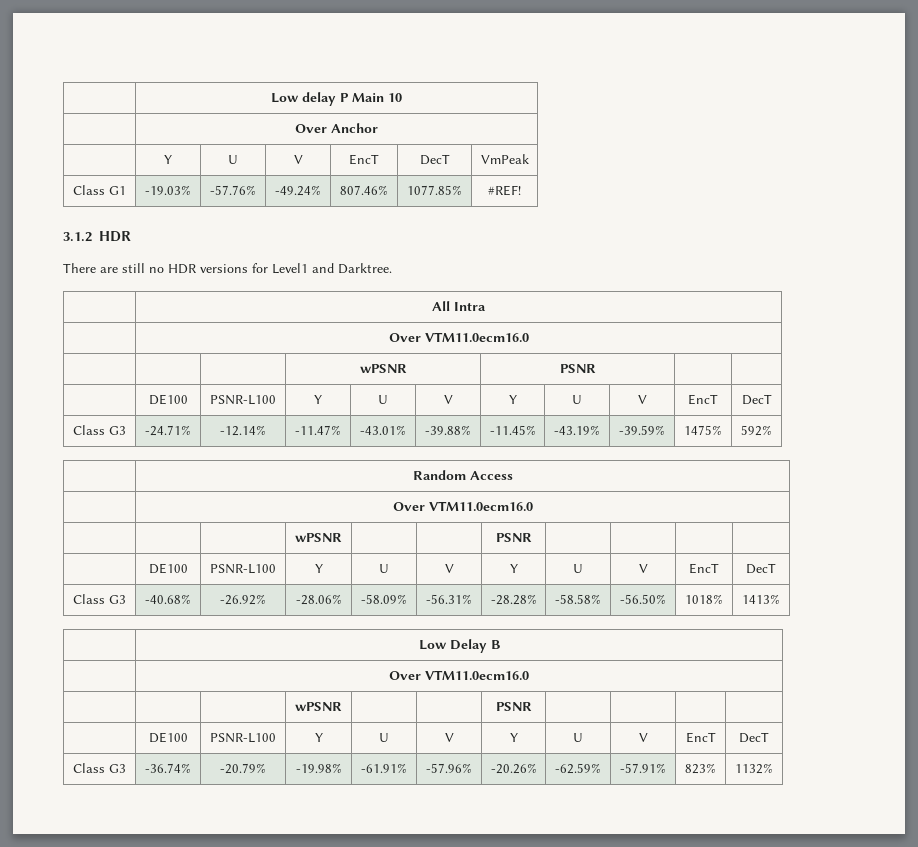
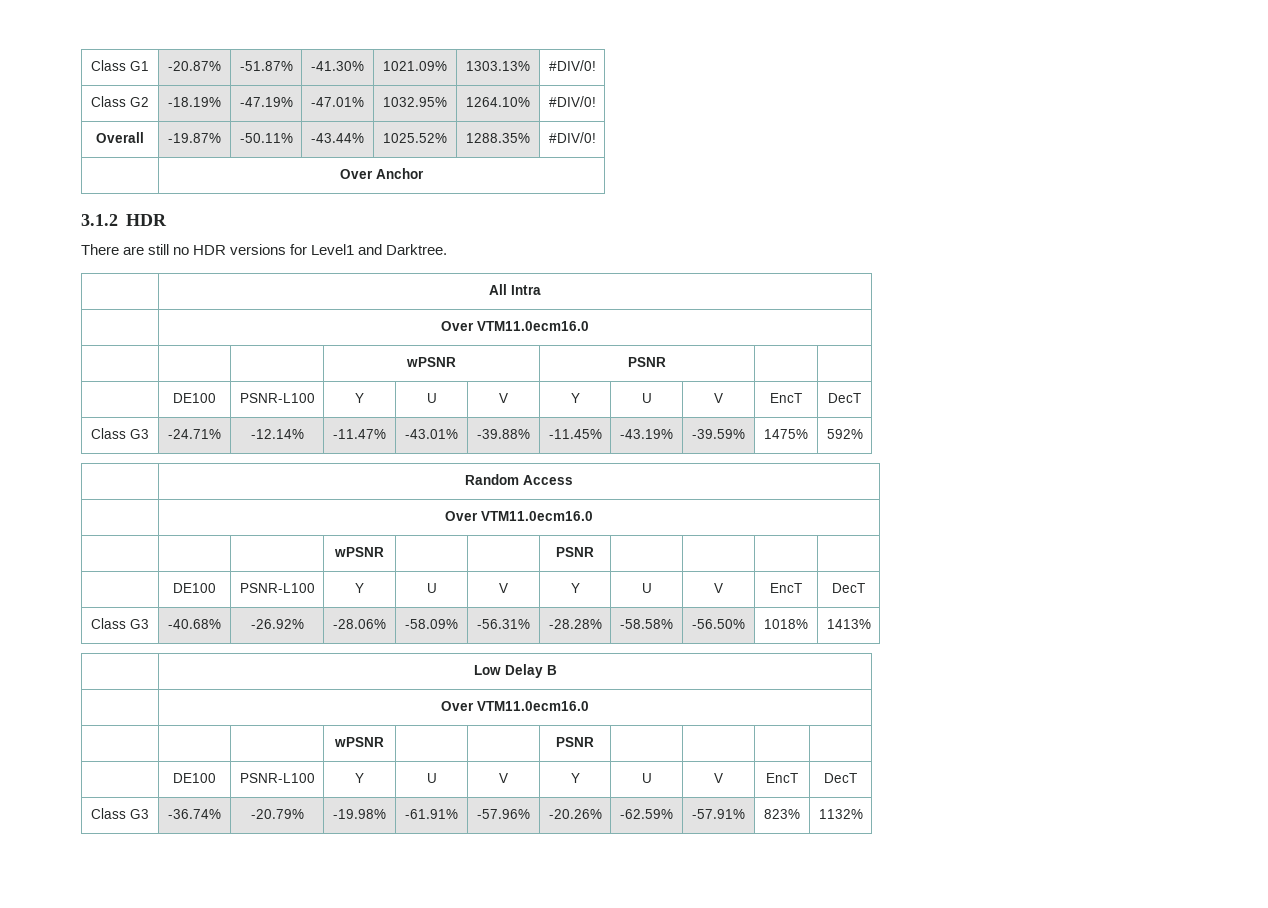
[271,92,402,106] [295,123,378,133] [164,155,172,164] [228,155,238,164] [293,155,303,164] [349,154,379,165] [419,154,450,165] [480,154,529,164] [73,185,126,195] [145,185,191,195] [210,185,256,195] [275,185,321,196] [340,185,388,195] [407,185,462,195] [488,185,521,196] | Low delay P Main 10 // | Over Anchor // | Y | U | V | EncT | DecT | VmPeak // Class G1 | -19.03% | -57.76% | -49.24% | 807.46% | 1077.85% | #REF! -> [91,60,149,71] [168,61,221,71] [239,61,293,71] [311,61,364,71] [383,61,447,71] [466,61,530,71] [548,60,596,71] [91,96,149,107] [168,97,221,107] [239,97,293,107] [311,97,364,107] [383,97,447,107] [466,97,530,107] [548,96,596,107] [96,132,144,143] [168,133,221,143] [239,133,293,143] [311,133,364,143] [383,133,447,143] [466,133,530,143] [548,132,596,143] [340,168,424,179] Class G1 | -20.87% | -51.87% | -41.30% | 1021.09% | 1303.13% | #DIV/0! // Class G2 | -18.19% | -47.19% | -47.01% | 1032.95% | 1264.10% | #DIV/0! // Overall | -19.87% | -50.11% | -43.44% | 1025.52% | 1288.35% | #DIV/0! // | Over Anchor

